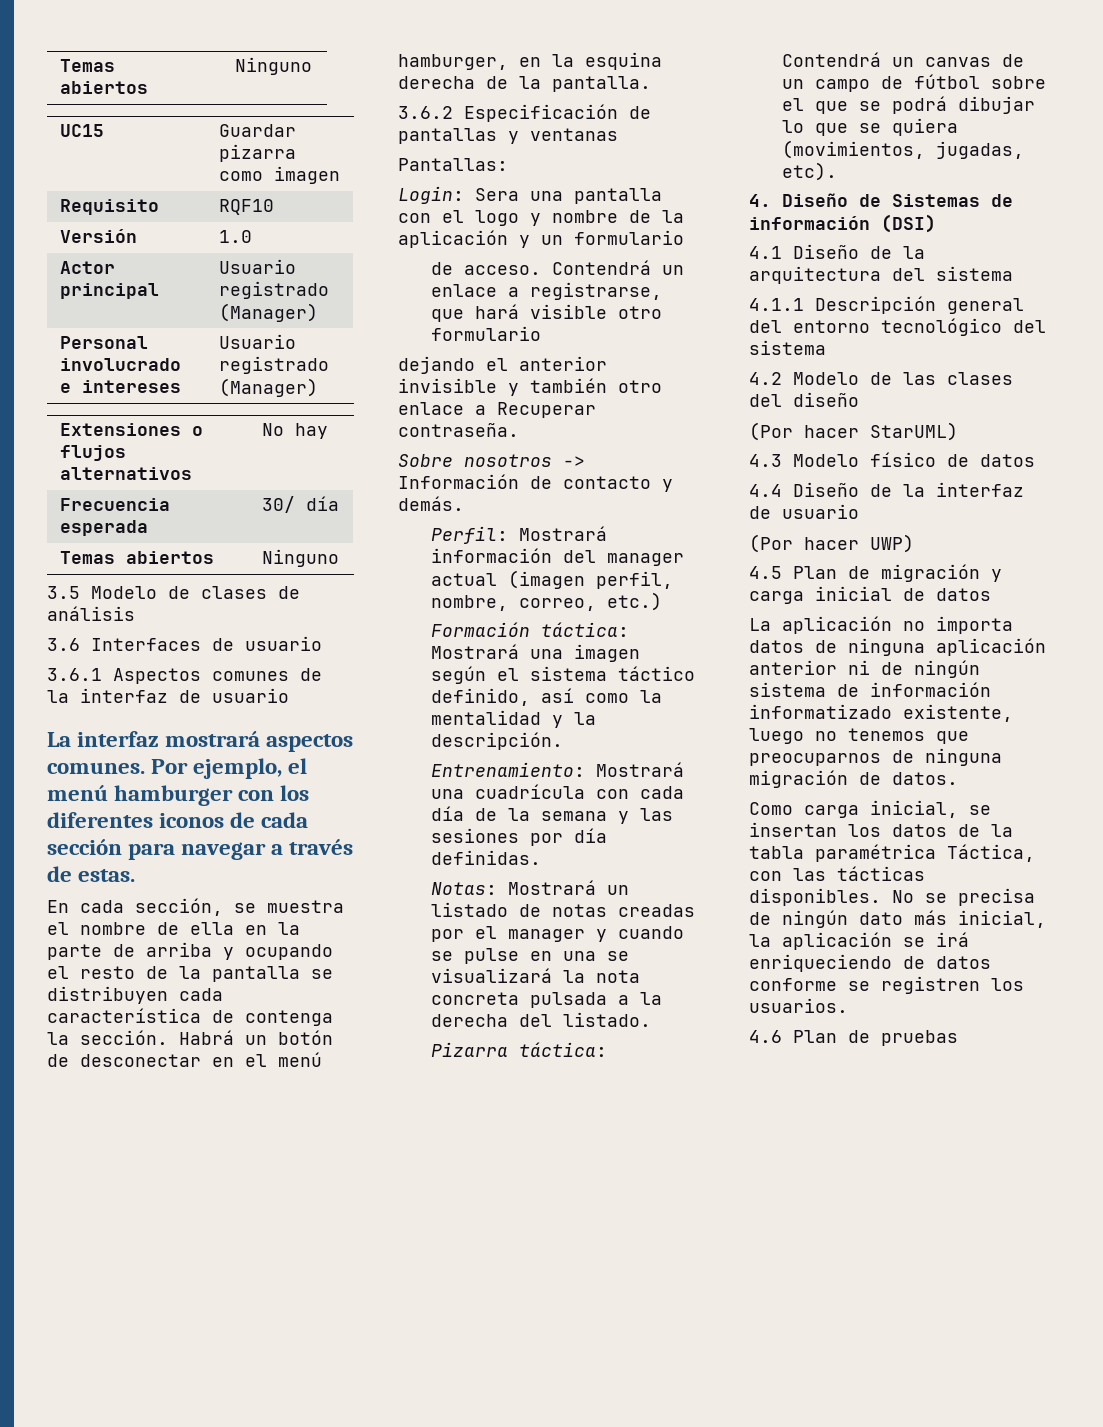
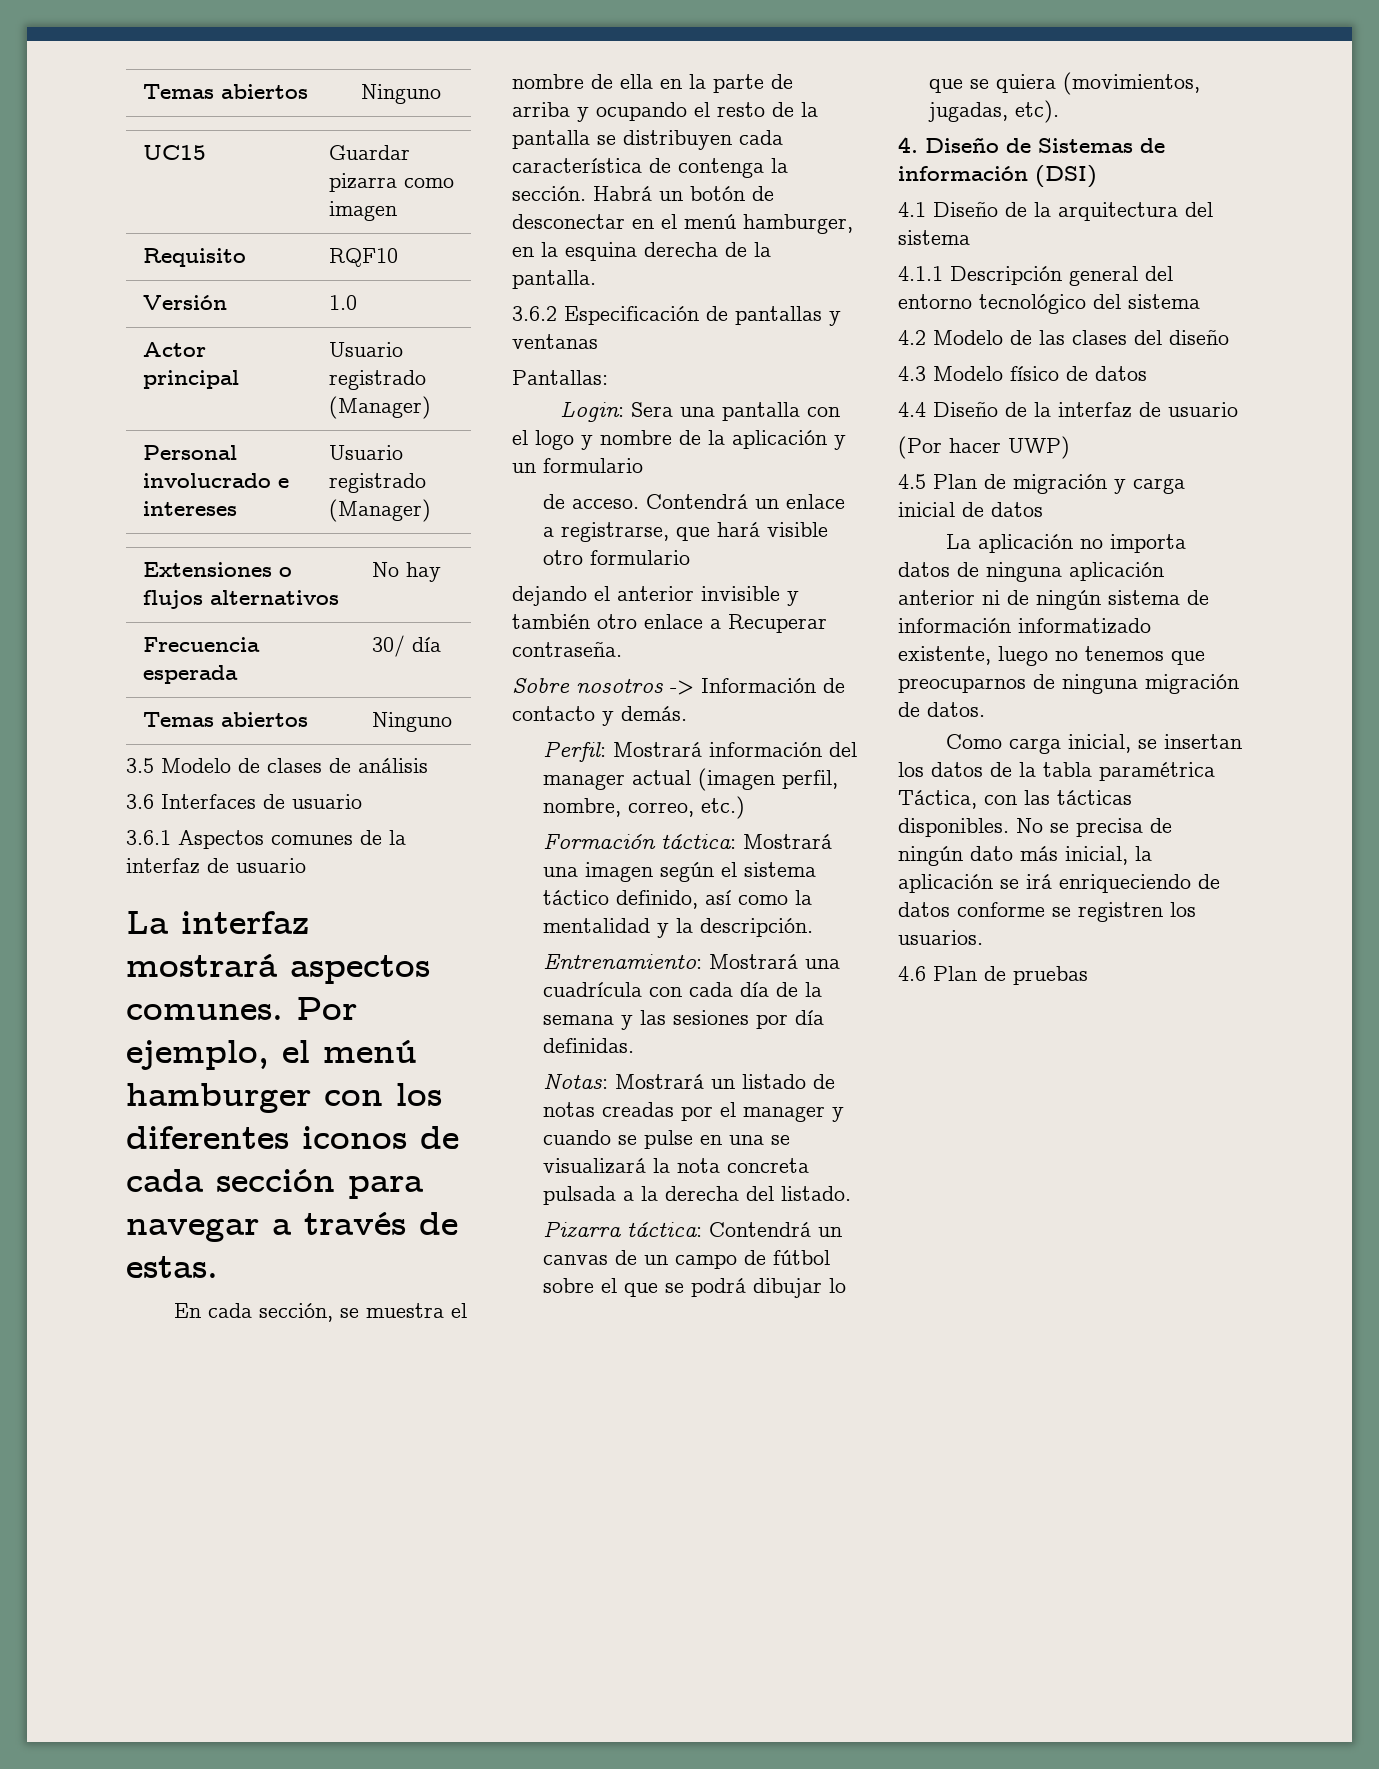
[749,422,958,441] // (Por hacer StarUML) -> (1229, 337) none

